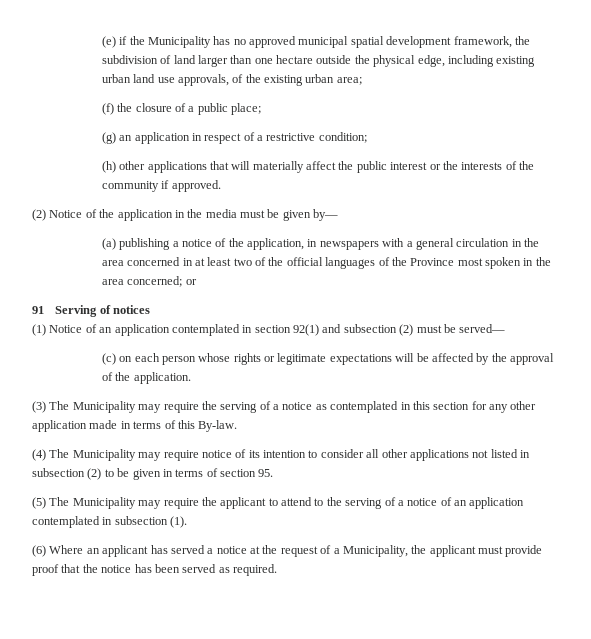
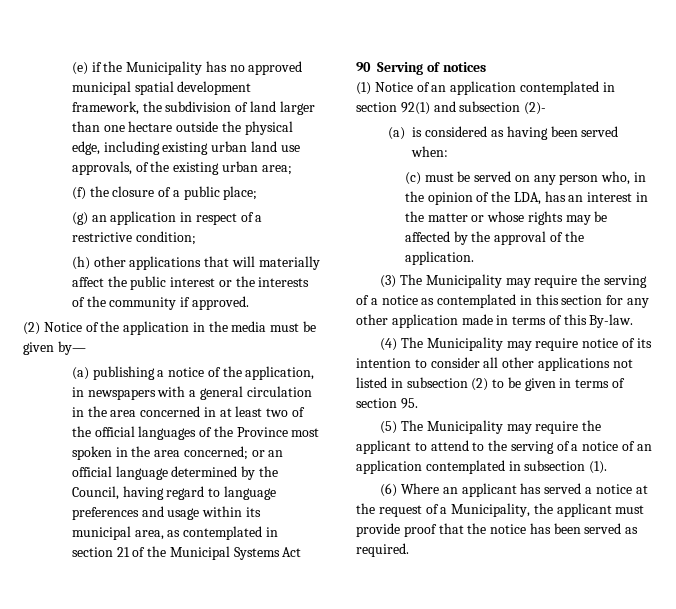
[32,306,44,314] // 91 -> [268,450,284,457] [71,466,278,480] [71,486,276,500] [71,506,261,520] [71,526,278,540] [71,546,302,560] [356,62,371,72] an official language determined by the Council, having regard to language preferences and usage within its municipal area, as contemplated in section 21 of the Municipal Systems Act // 90
[399,324,506,336] [101,353,415,365] (2) must be served— // (c) on each person whose rights or legitimate expectations will -> [524,102,547,115] [388,126,619,140] [411,146,449,157] [404,171,646,185] [404,191,648,205] [404,211,591,225] (2)- // (a) is considered as having been served when: // (c) must be served on any person who, in the opinion of the LDA, has an interest in the matter or whose rights may

